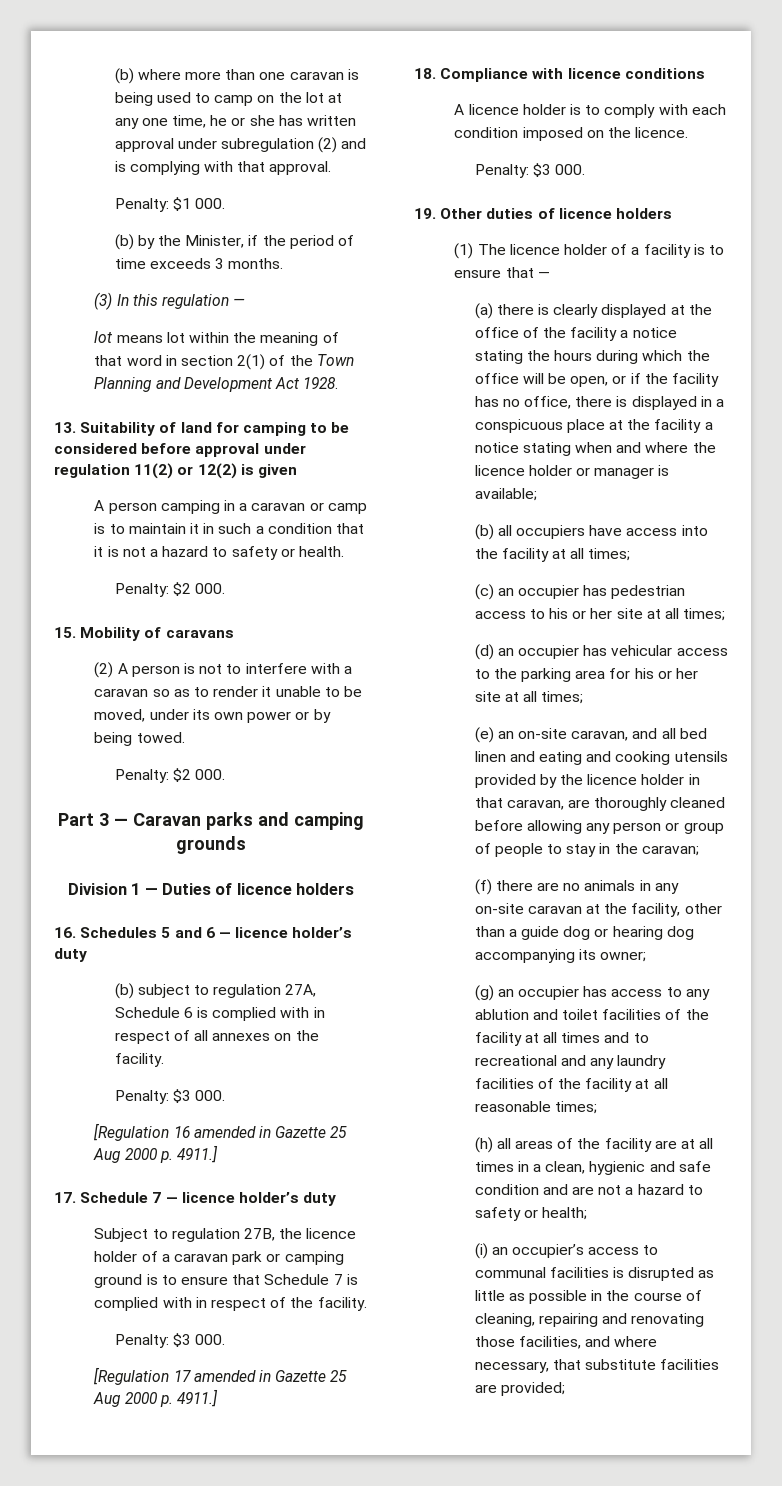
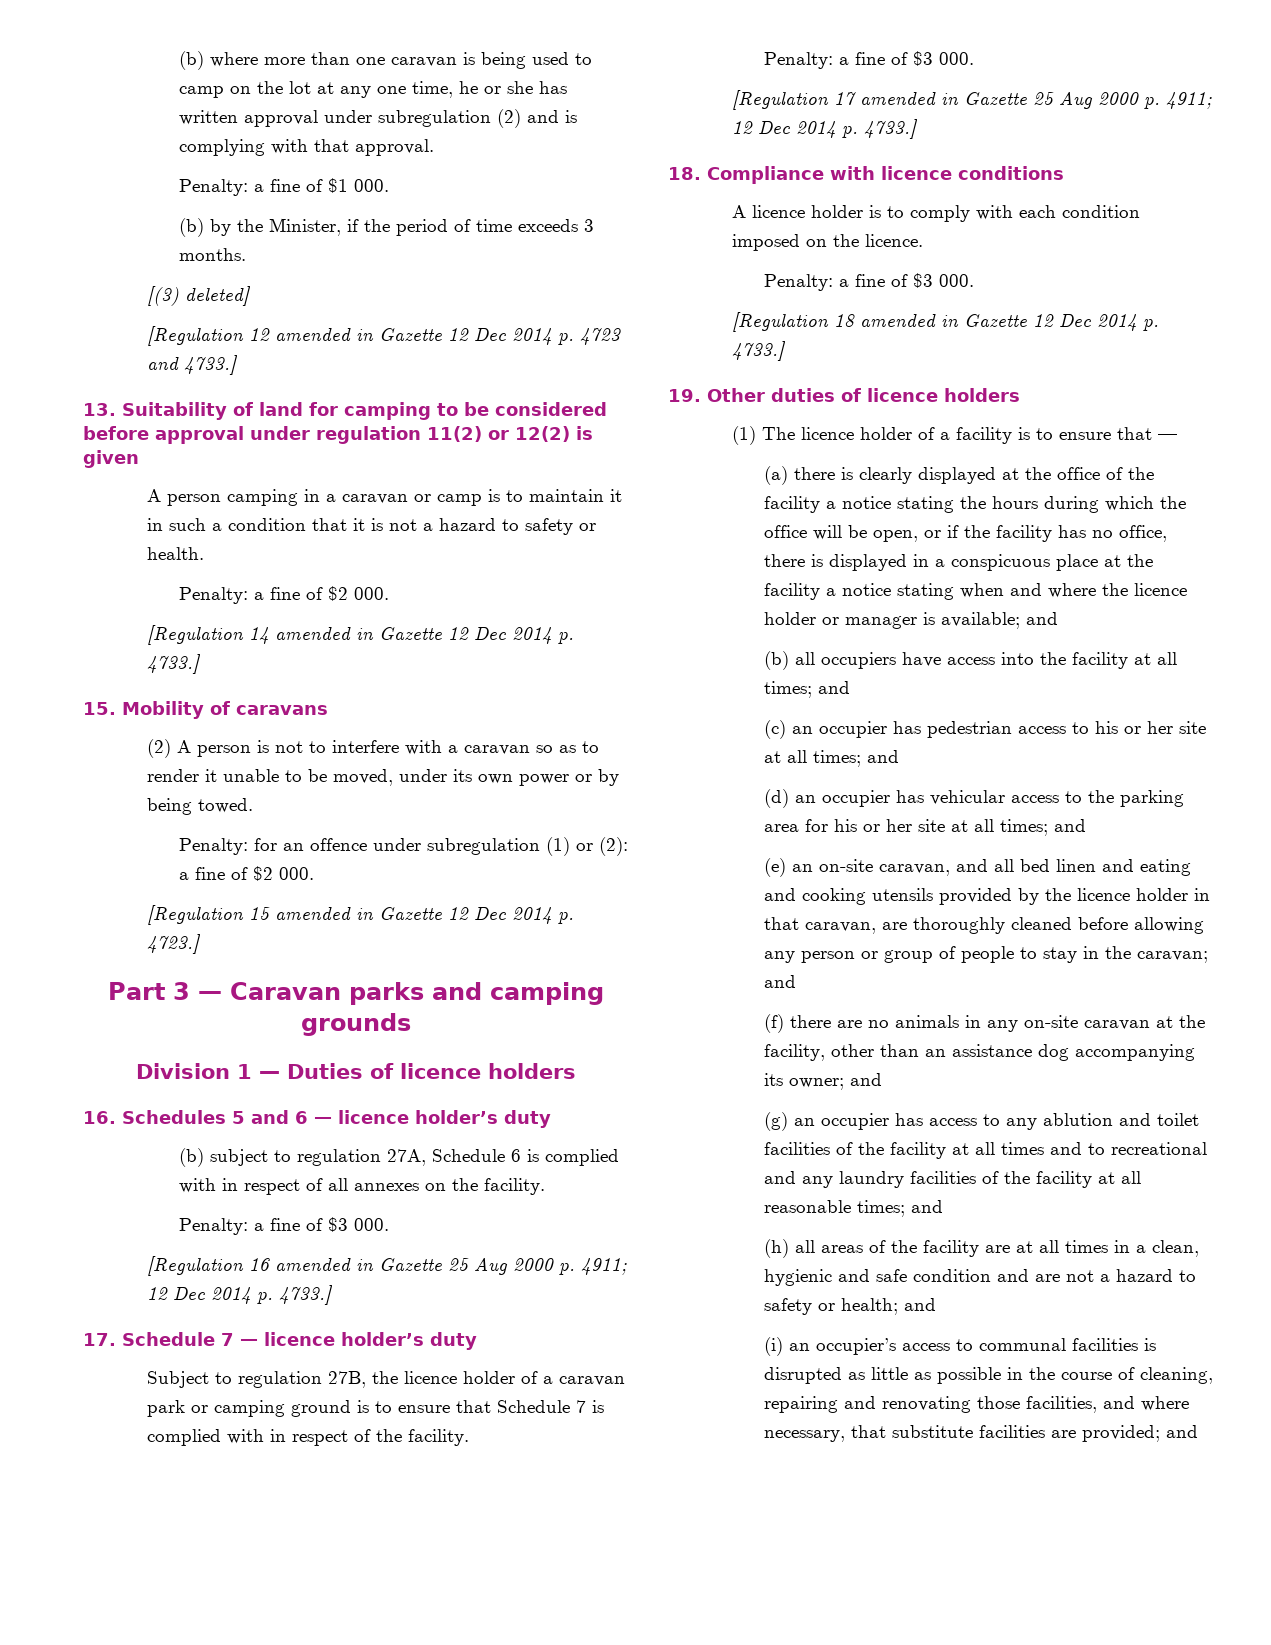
(169, 205) none -> [254,179,324,192] a fine of
[94,292,246,310] [94,331,339,346] [94,354,354,370] [94,377,339,392] (3) In this regulation — // lot means lot within the meaning of that word in section 2(1) of the Town Planning and Development Act 1928. -> [147,286,252,306] [147,326,622,346] [147,355,239,375] [(3) deleted] // [Regulation 12 amended in Gazette 12 Dec 2014 p. 4723 and 4733.]
[172,582,226,596] $2 000. -> [254,586,390,601] [147,625,575,645] [147,654,202,674] a fine of $2 000. // [Regulation 14 amended in Gazette 12 Dec 2014 p. 4733.]
[172,768,226,782] $2 000. -> [254,837,629,856] [179,866,315,881] [147,905,575,925] [147,934,202,954] for an offence under subregulation (1) or (2): a fine of $2 000. // [Regulation 15 amended in Gazette 12 Dec 2014 p. 4723.]
(169, 1097) none -> [254,1218,324,1231] a fine of
[177,1145,219,1163] 4911.] -> [581,1258,628,1275] [147,1285,334,1305] 4911; 12 Dec 2014 p. 4733.]
(169, 1341) none -> [839,52,909,65] a fine of
[177,1389,219,1407] 4911.] -> [1166,92,1213,109] [732,119,919,139] 4911; 12 Dec 2014 p. 4733.]
[532,163,586,177] $3 000. -> [839,273,975,288] [732,312,1160,332] [732,341,787,361] a fine of $3 000. // [Regulation 18 amended in Gazette 12 Dec 2014 p. 4733.]
(537, 494) none -> [1026,612,1059,625] and
(631, 554) none -> [818,681,851,694] and
(726, 614) none -> [867,750,900,763] and
(584, 697) none -> [1054,819,1087,832] and
(699, 850) none -> [764,975,797,988] and
[508,926,663,940] a guide dog or hearing -> [925,1044,1033,1057] an assistance
(647, 956) none -> [850,1073,883,1086] and
(597, 1107) none -> [911,1200,944,1213] and
(588, 1213) none -> [904,1298,937,1311] and
(565, 1389) none -> [1166,1425,1199,1438] and

